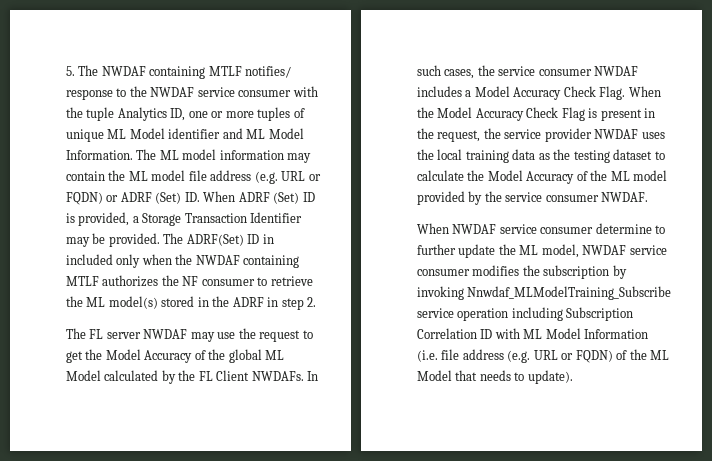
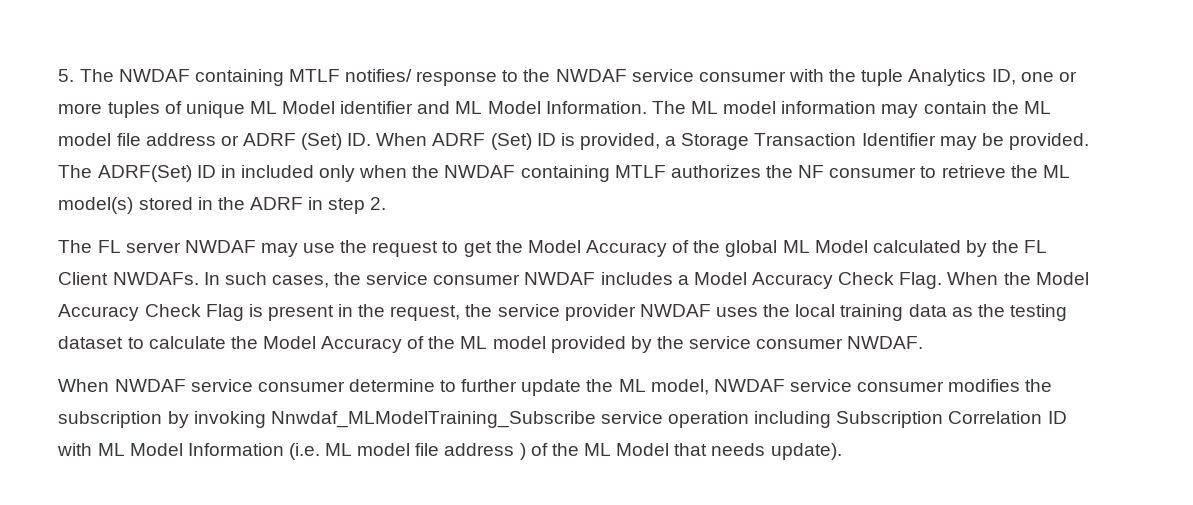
[254,171,321,184] [65,192,103,205] (e.g. URL or FQDN) -> (216, 139) none
[441,349,613,363] file address (e.g. URL or FQDN) -> [325,443,526,460] ML model file address )
[514,372,525,381] to -> (766, 449) none

